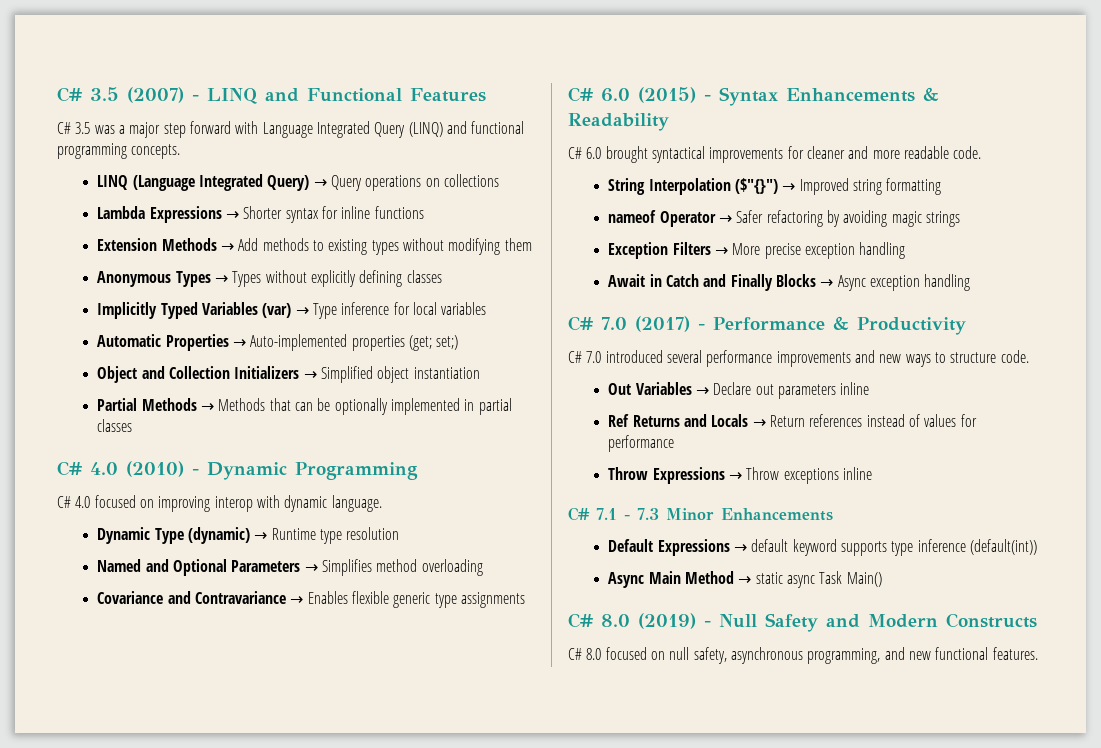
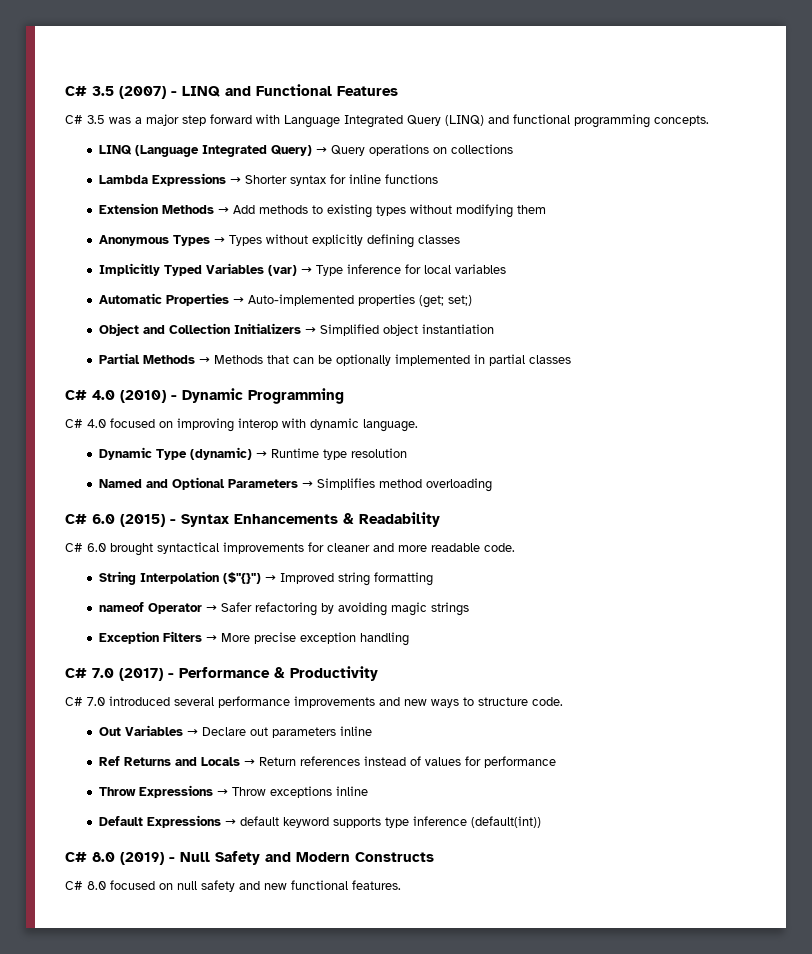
[97,591,525,608] // Covariance and Contravariance → Enables flexible generic type assignments -> (492, 485) none
[608,274,971,291] // Await in Catch and Finally Blocks → Async exception handling -> (409, 639) none
[568,507,833,521] // C# 7.1 - 7.3 Minor Enhancements -> (368, 791) none
[608,571,882,588] // Async Main Method → static async Task Main() -> (541, 822) none
[693,647,881,664] safety, asynchronous programming, -> [201,880,235,892] safety

